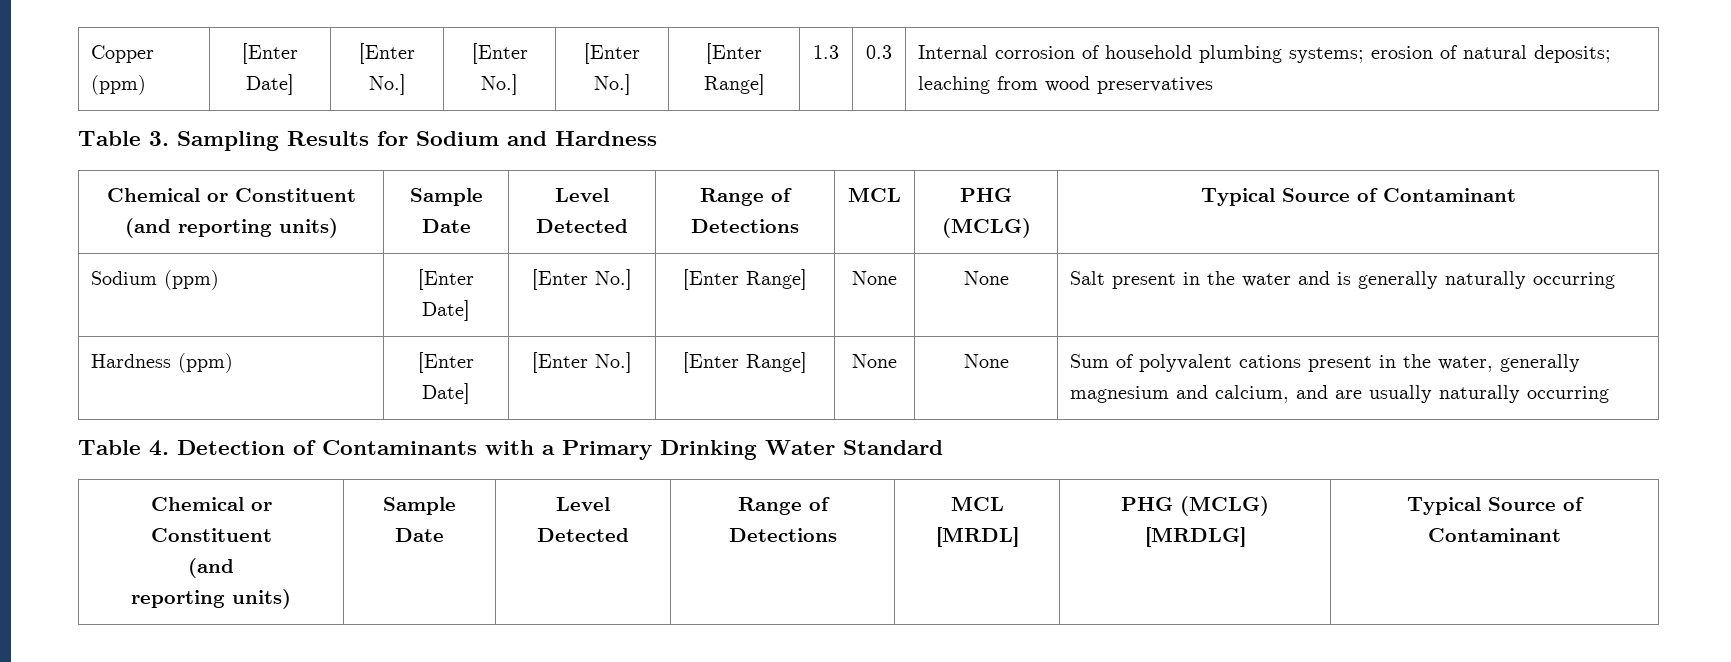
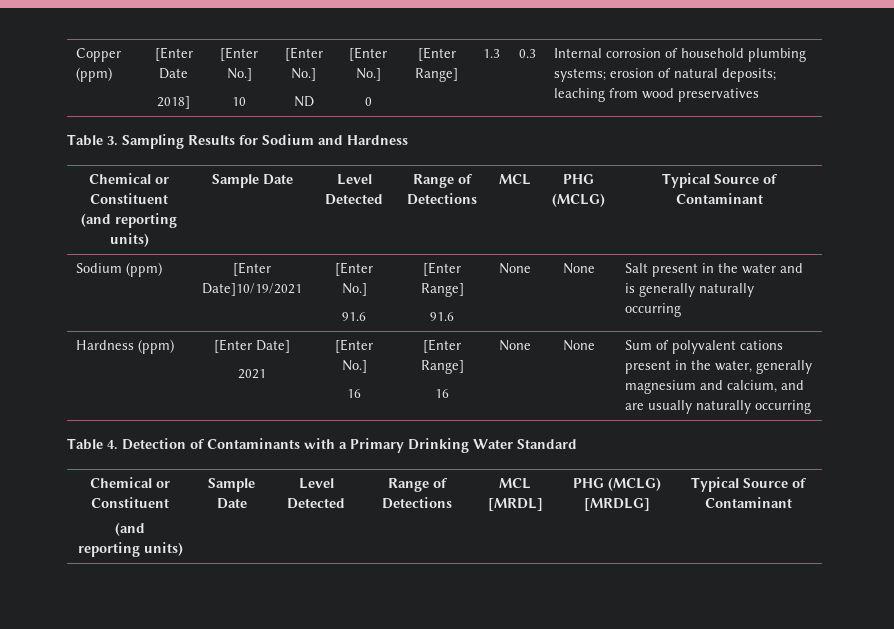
[246,74,294,95] [358,43,415,64] [368,74,406,95] [471,43,528,64] [480,74,518,95] [584,43,640,64] [593,74,631,95] Date] | [Enter No.] | [Enter No.] | [Enter No.] -> [159,68,188,79] [157,96,190,109] [220,47,258,61] [226,68,252,81] [232,97,246,106] [284,47,323,61] [291,68,316,81] [293,96,314,107] [349,47,387,61] [355,68,381,81] [364,97,372,106] Date // 2018] | [Enter No.] // 10 | [Enter No.] // ND | [Enter No.] // 0
[421,300,470,321] [532,269,632,290] [683,269,807,290] Date] | [Enter No.] | [Enter Range] -> [202,283,302,296] [335,262,373,276] [341,283,367,296] [342,312,366,321] [423,262,461,276] [420,283,464,297] [430,312,454,321] Date]10/19/2021 | [Enter No.] // 91.6 | [Enter Range] // 91.6
[532,352,632,373] [683,352,807,373] | [Enter No.] | [Enter Range] -> [238,369,266,379] [335,339,373,353] [341,360,367,373] [347,389,361,398] [423,339,461,353] [420,360,464,374] [435,389,449,398] // 2021 | [Enter No.] // 16 | [Enter Range] // 16

